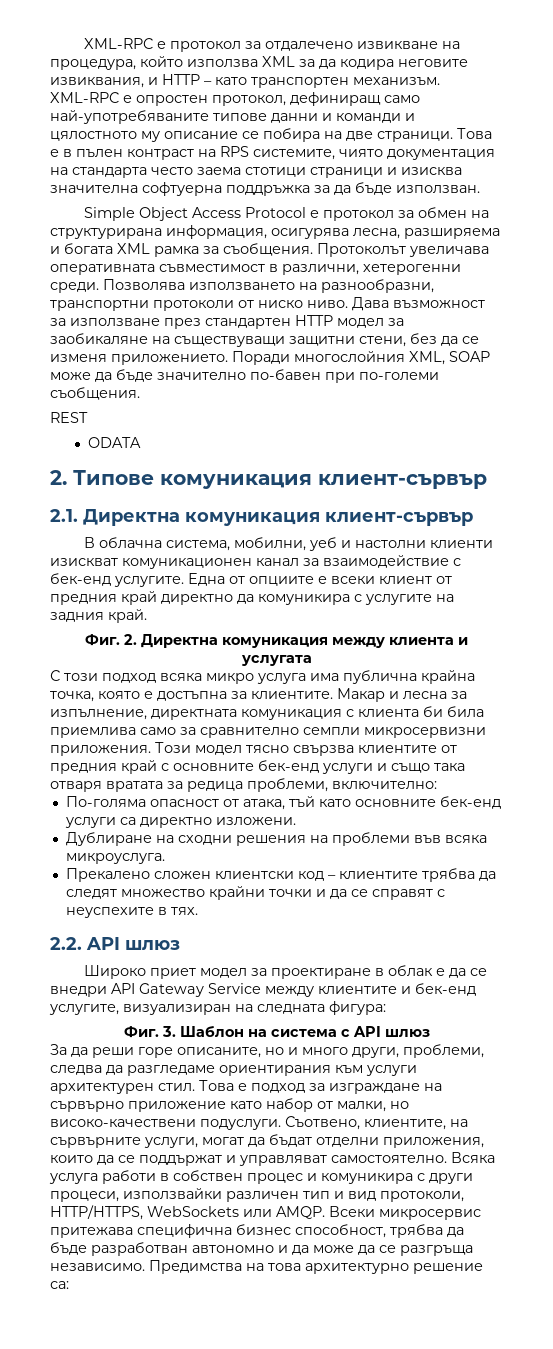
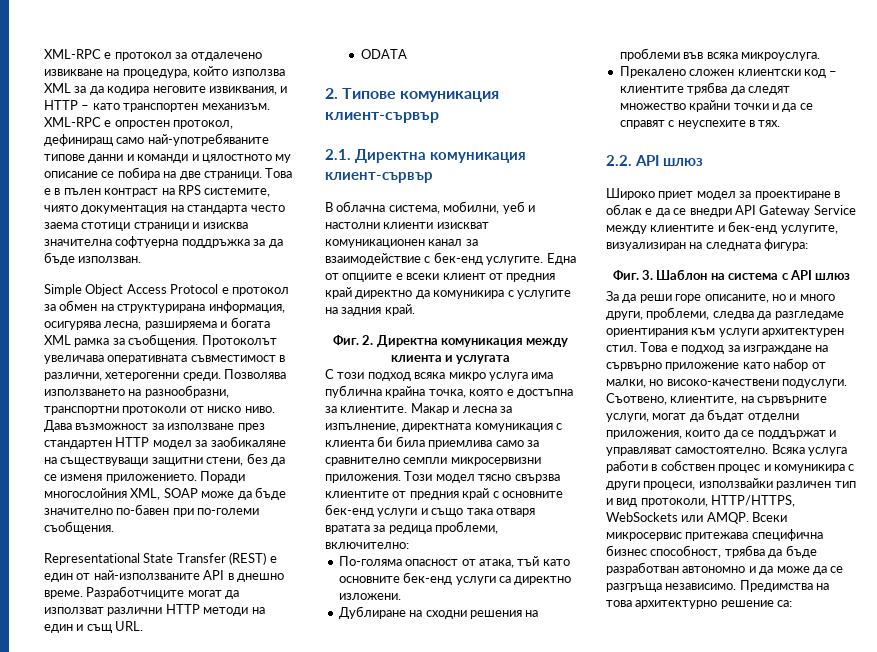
[50,412,88,423] REST -> [44,552,277,565] [44,570,284,582] [44,586,240,599] [44,604,265,616] [44,621,144,633] Representational State Transfer (REST) е един от най-използваните API в днешно време. Разработчиците могат да използват различни HTTP методи на един и същ URL.

